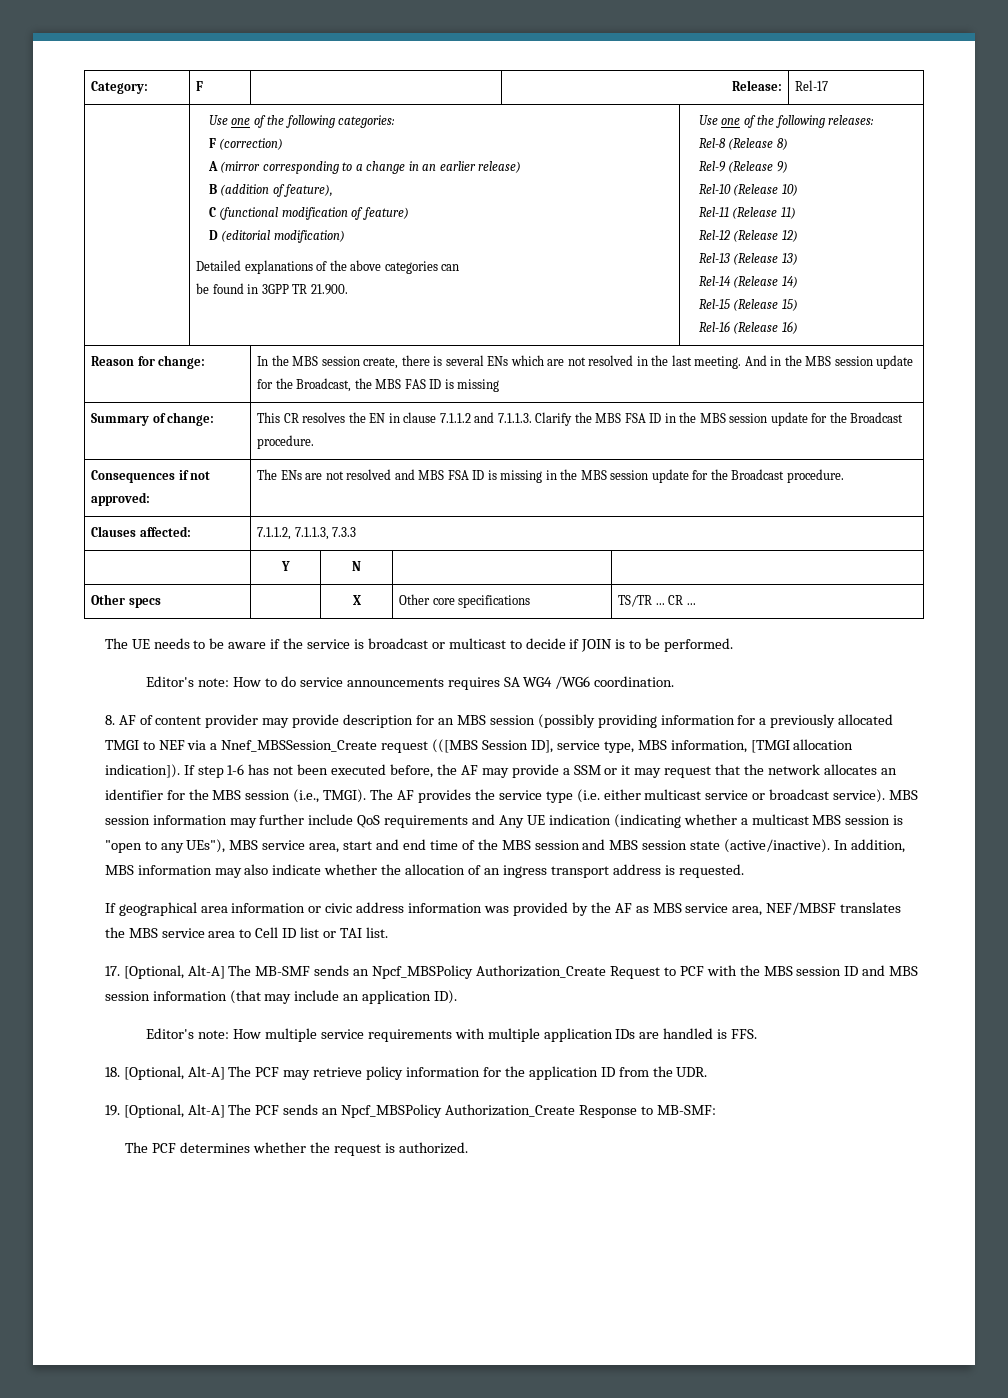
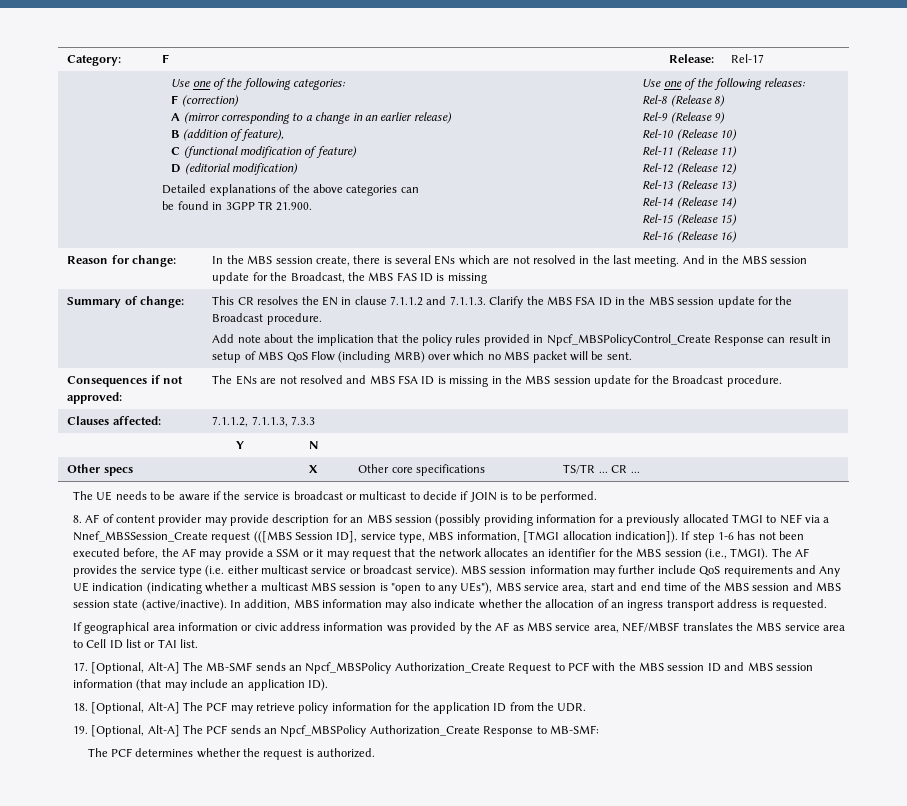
(315, 442) none -> [212,334,832,346] [212,351,632,363] // Add note about the implication that the policy rules provided in Npcf_MBSPolicyControl_Create Response can result in setup of MBS QoS Flow (including MRB) over which no MBS packet will be sent.
[146,676,675,690] // Editor's note: How to do service announcements requires SA WG4 /WG6 coordination. -> (598, 497) none
[146,1028,758,1042] // Editor's note: How multiple service requirements with multiple application IDs are handled is FFS. -> (329, 685) none

